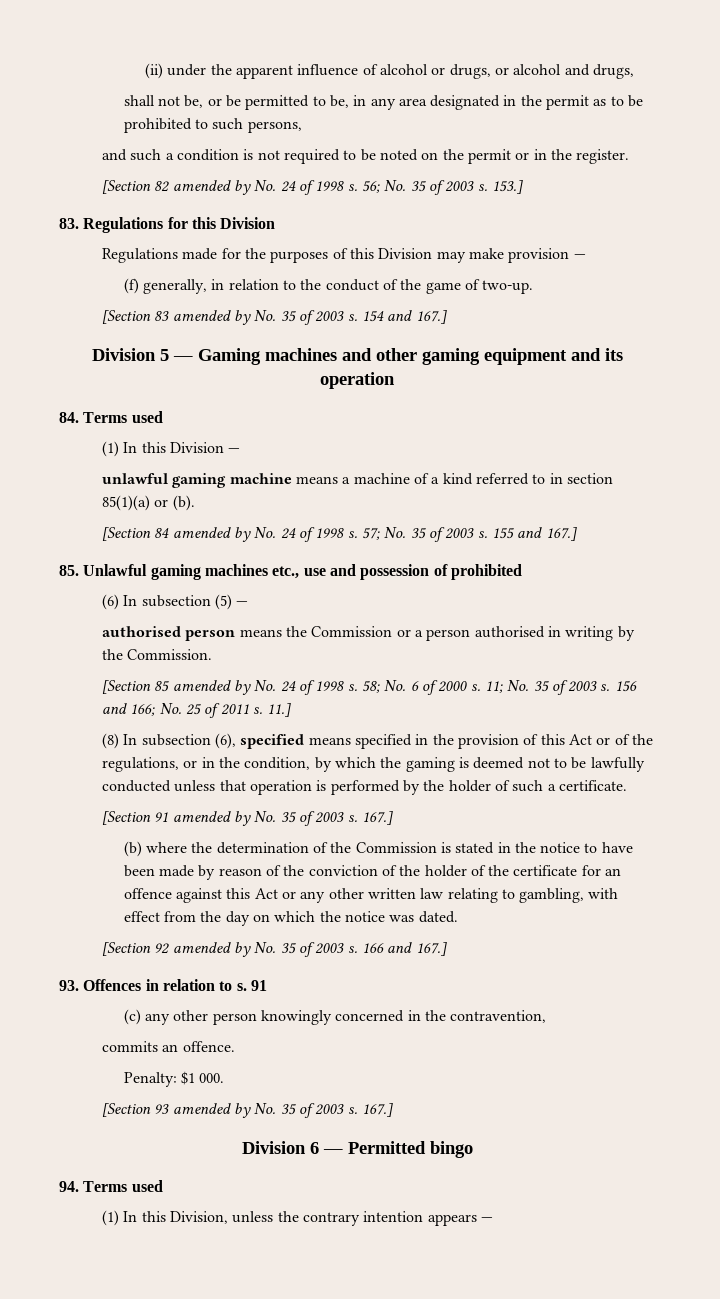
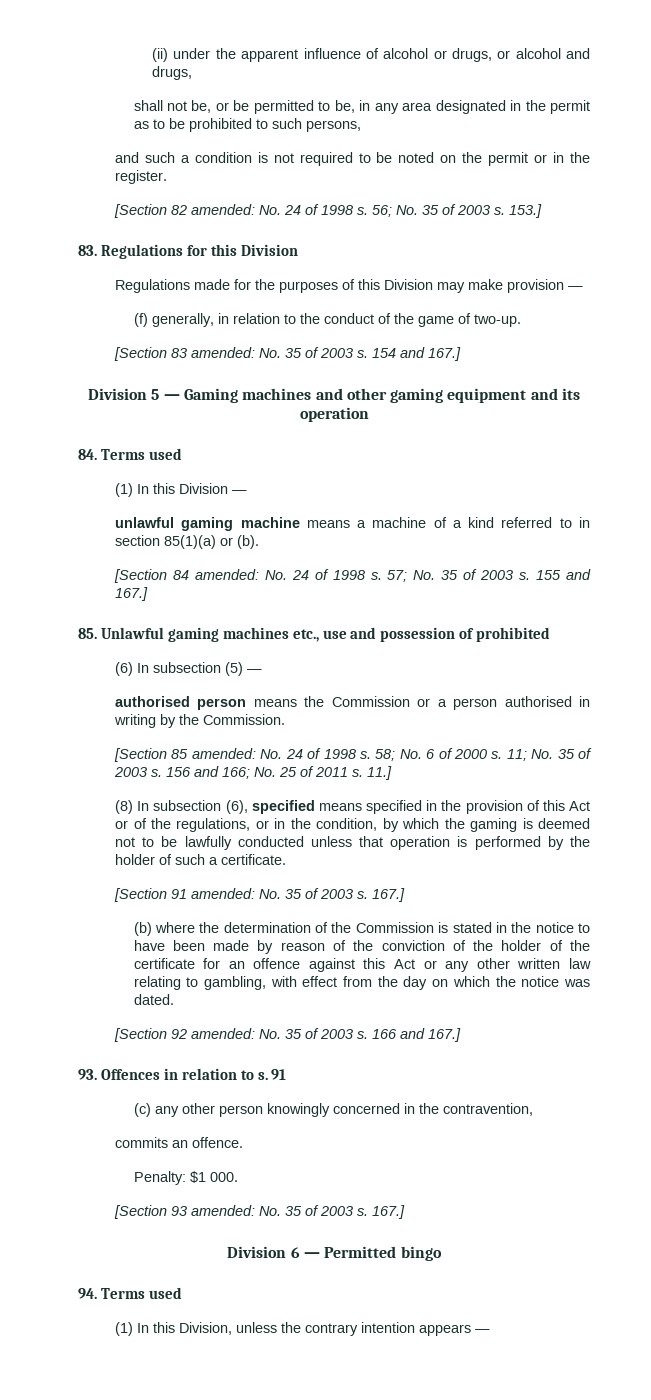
[172,180,252,195] amended by -> [191,204,256,215] amended:
[172,310,252,325] amended by -> [191,347,256,358] amended:
[172,527,252,542] amended by -> [194,569,259,580] amended:
[172,680,252,695] amended by -> [191,748,256,759] amended:
[172,811,252,826] amended by -> [191,888,256,899] amended:
[172,942,252,957] amended by -> [191,1028,256,1039] amended:
[172,1103,252,1118] amended by -> [191,1205,256,1216] amended:

